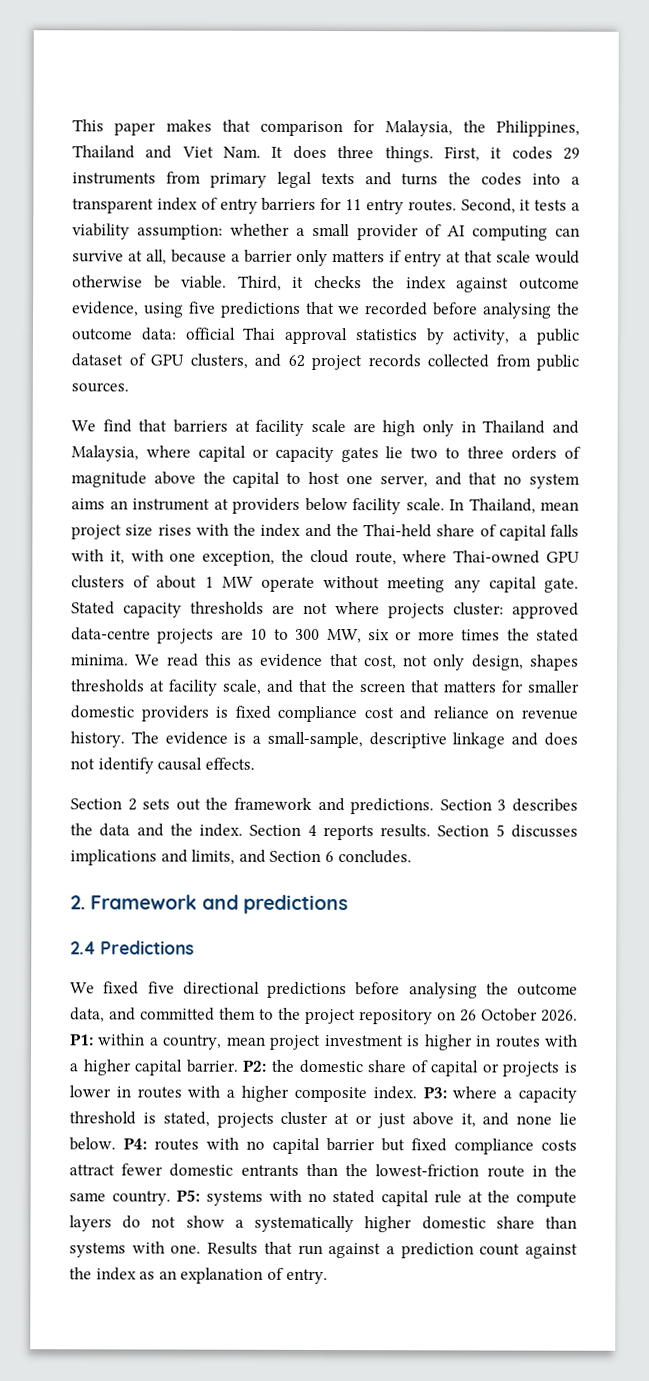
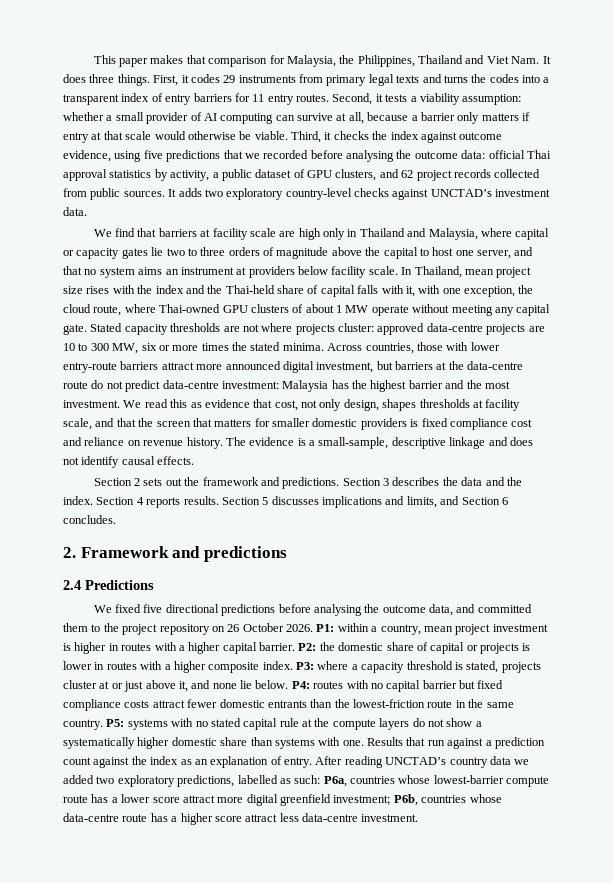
(129, 387) none -> [168,188,551,200] [63,207,87,216] It adds two exploratory country-level checks against UNCTAD’s investment data.
(129, 660) none -> [327,342,500,354] [63,361,524,373] [63,380,510,392] [63,400,120,408] Across countries, those with lower entry-route barriers attract more announced digital investment, but barriers at the data-centre route do not predict data-centre investment: Malaysia has the highest barrier and the most investment.
(328, 1276) none -> [315,756,530,768] [63,775,550,787] [63,794,502,806] [63,813,419,825] After reading UNCTAD’s country data we added two exploratory predictions, labelled as such: P6a, countries whose lowest-barrier compute route has a lower score attract more digital greenfield investment; P6b, countries whose data-centre route has a higher score attract less data-centre investment.

